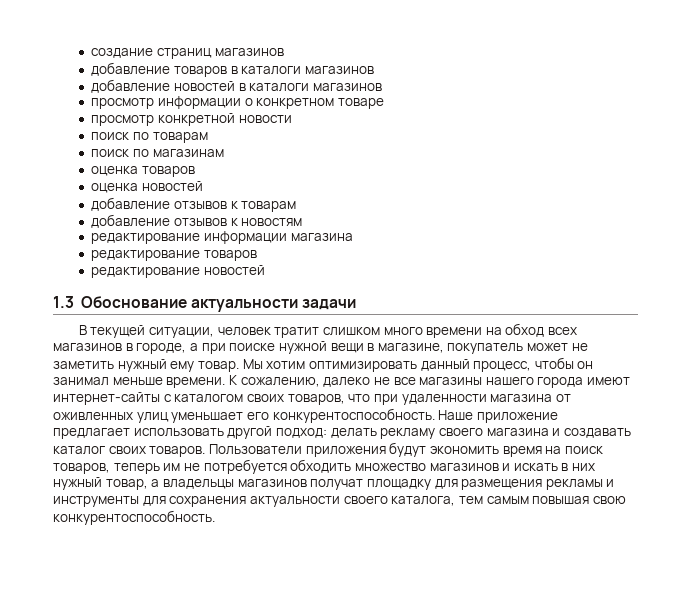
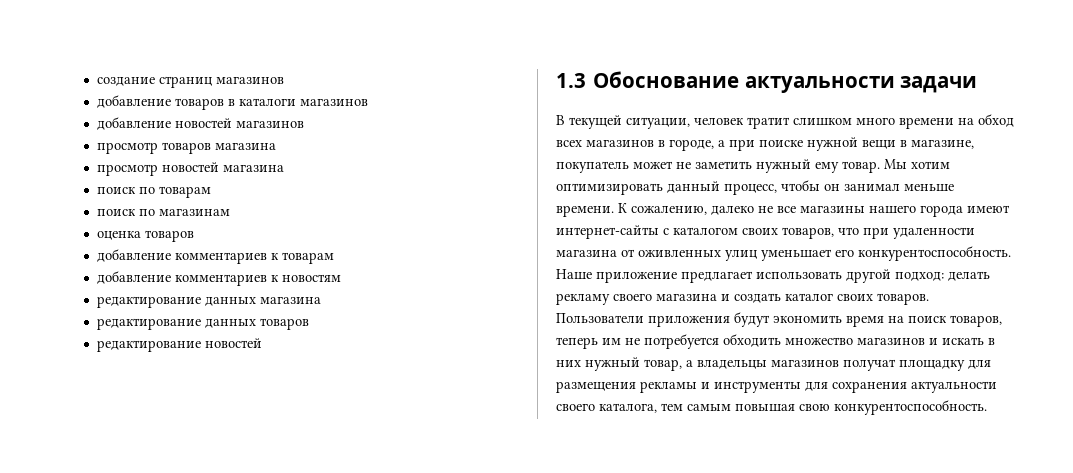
[238,83,310,92] в каталоги -> (232, 123) none
[158,96,385,109] [91,113,292,126] информации о конкретном товаре // просмотр конкретной новости -> [161,142,276,154] [96,162,284,176] товаров магазина // просмотр новостей магазина
[91,181,204,193] [91,197,228,211] // оценка новостей // добавление отзывов -> [96,249,267,264] // добавление комментариев
[174,218,228,226] отзывов -> [174,274,267,286] комментариев
[204,231,288,244] информации -> [204,297,256,306] данных
(201, 255) none -> [204,319,256,328] данных
[563,428,631,438] создавать -> [734,293,781,303] создать

